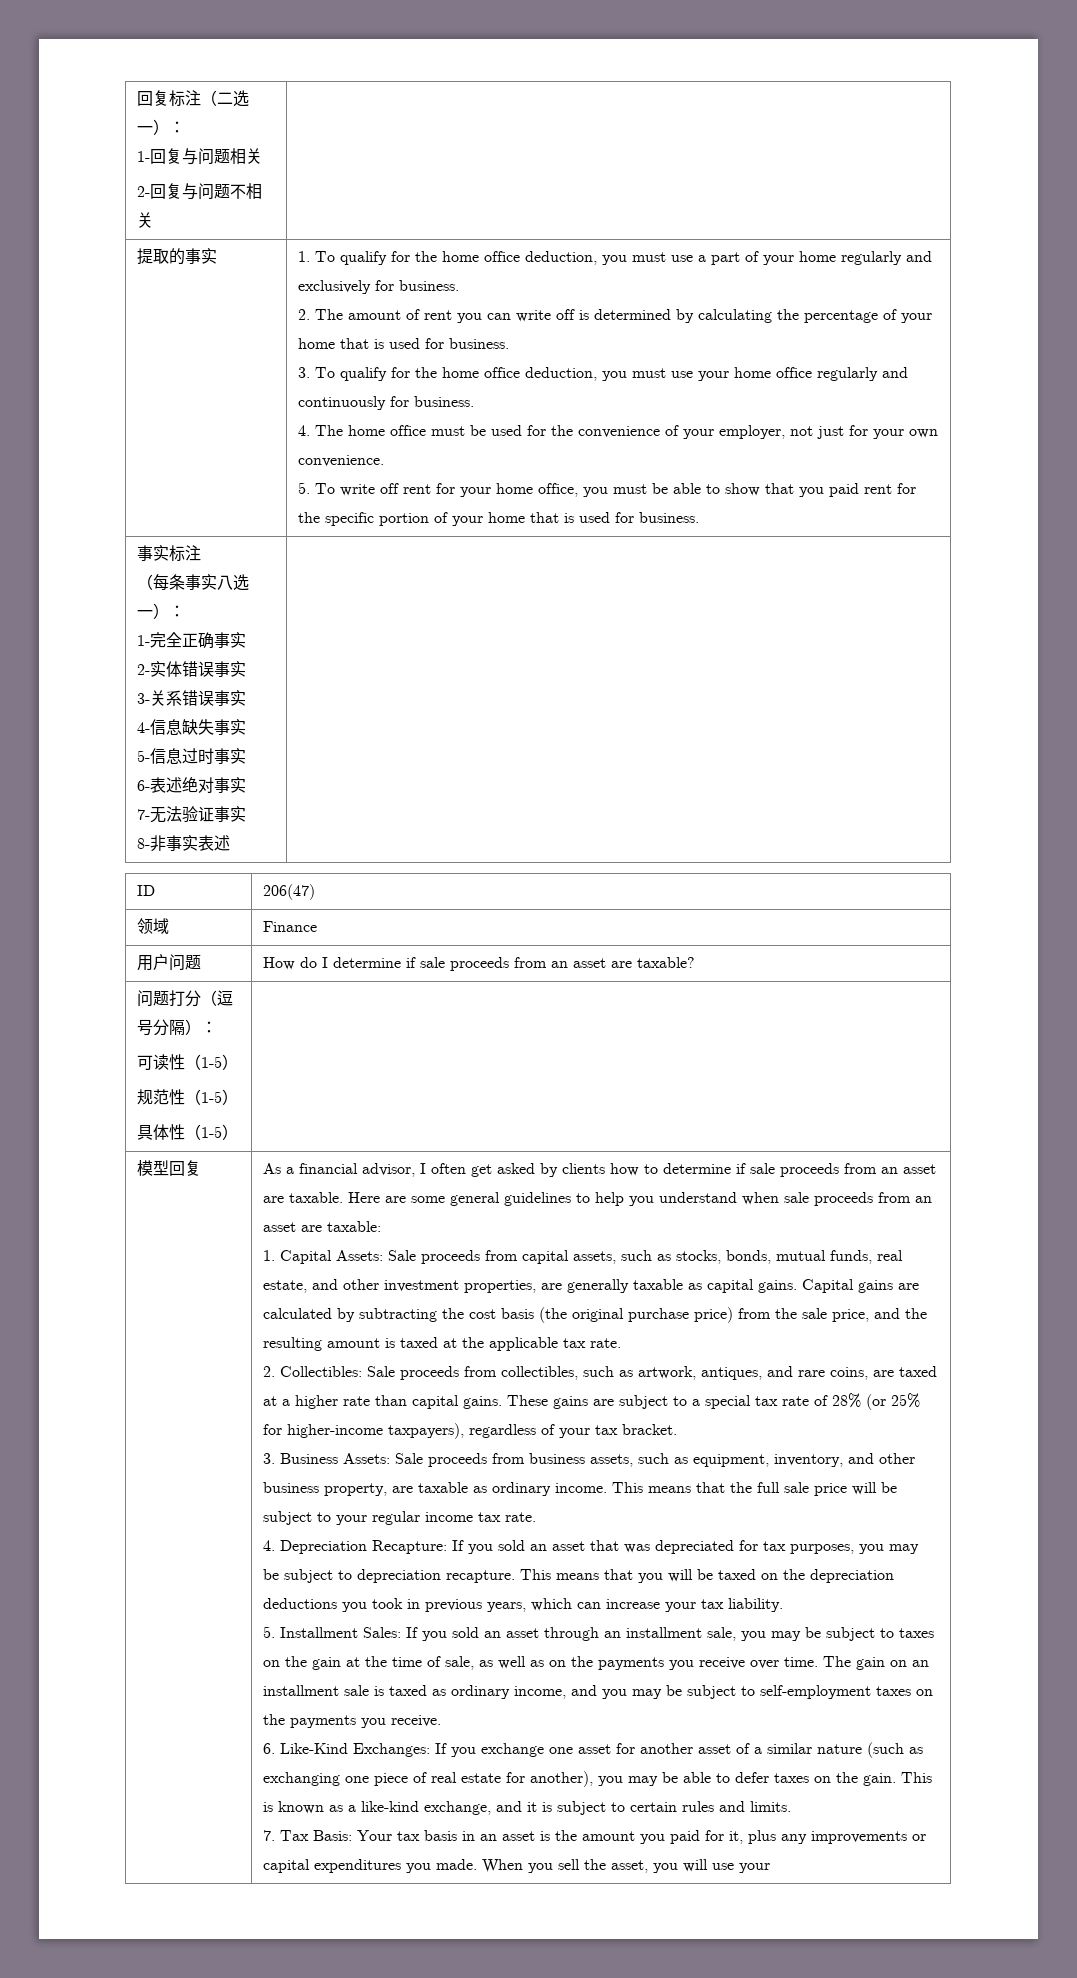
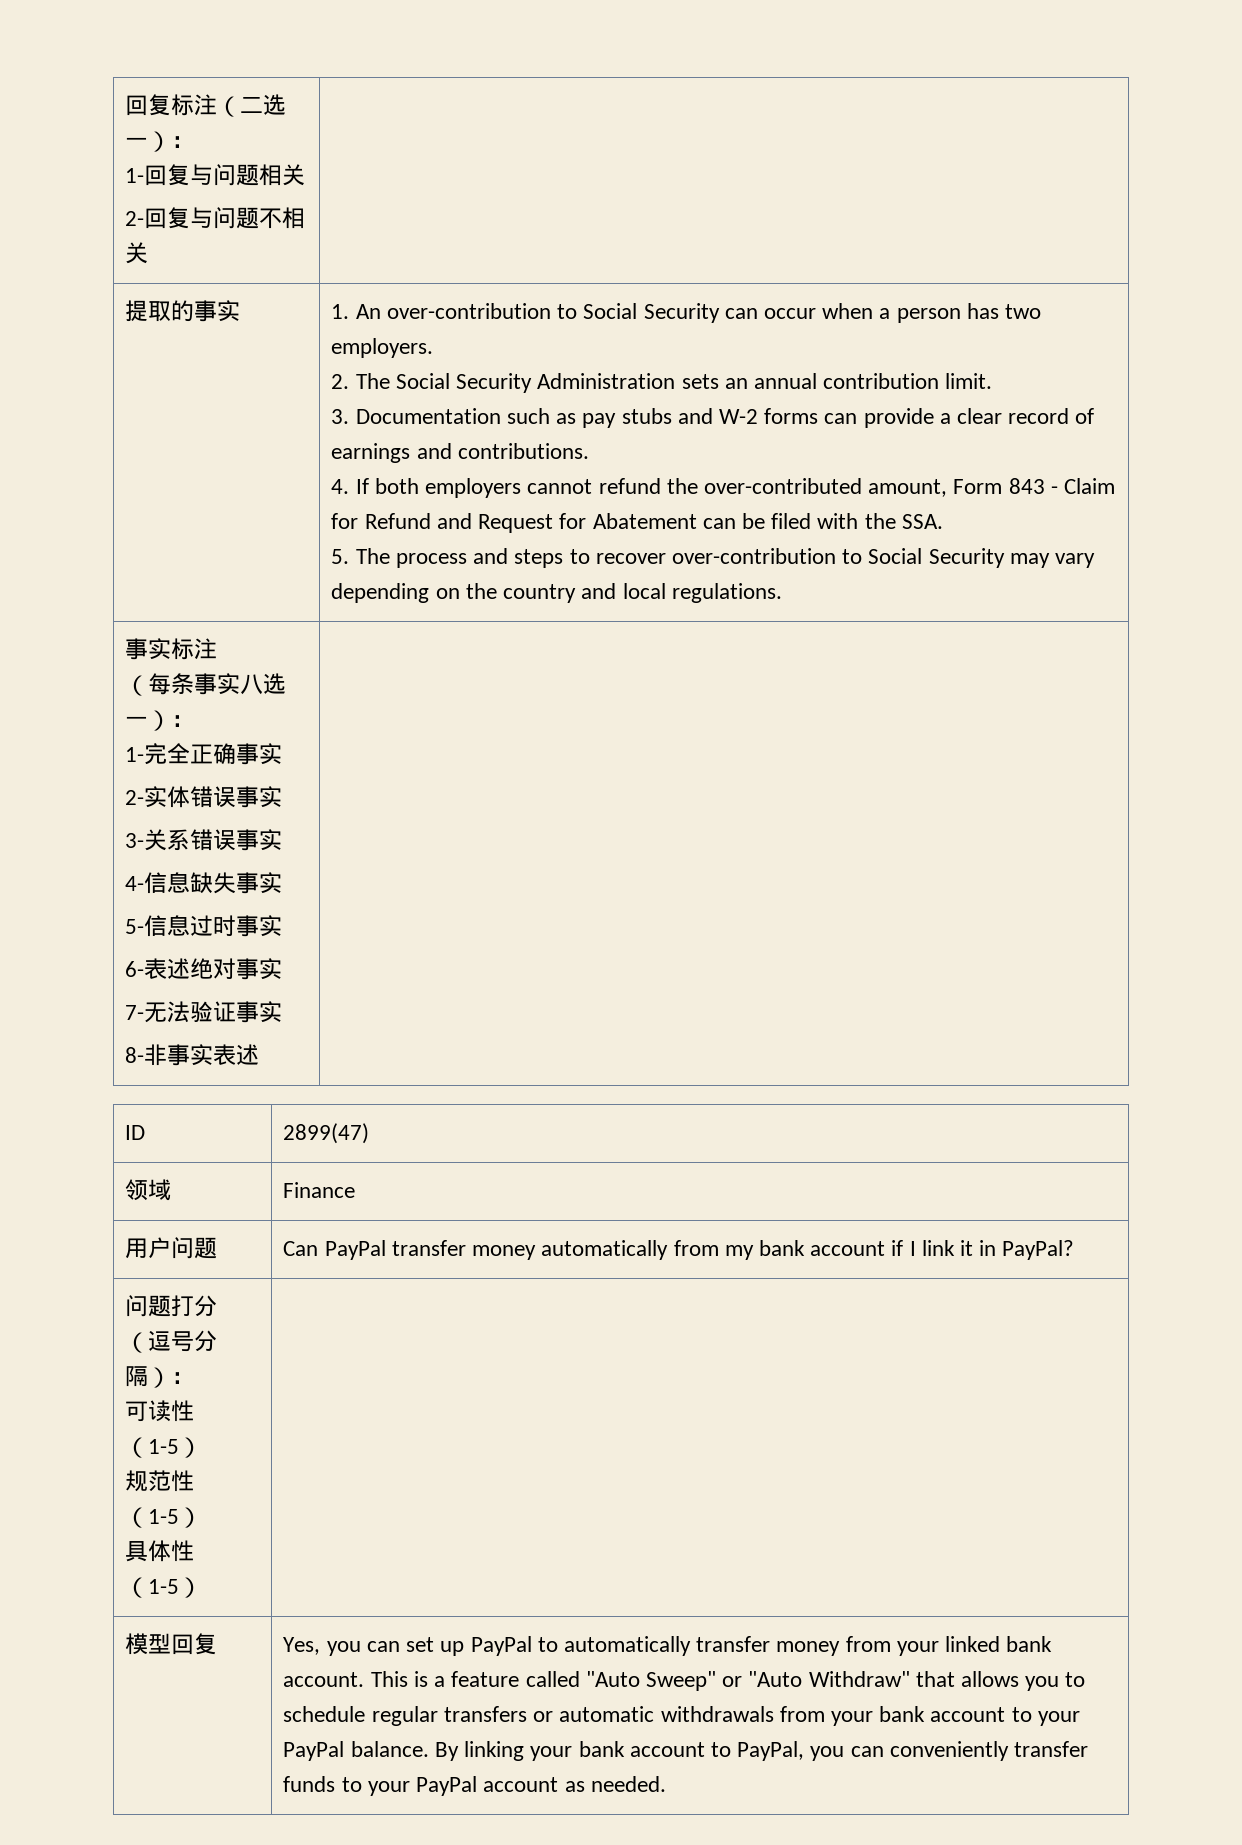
[315,251,933,265] [298,280,460,294] [298,309,933,323] [298,338,510,349] [298,367,909,381] [298,396,475,410] [298,425,939,439] [298,455,385,467] [298,482,917,497] [298,512,700,526] To qualify for the home office deduction, you must use a part of your home regularly and exclusively for business. // 2. The amount of rent you can write off is determined by calculating the percentage of your home that is used for business. // 3. To qualify for the home office deduction, you must use your home office regularly and continuously for business. // 4. The home office must be used for the convenience of your employer, not just for your own convenience. // 5. To write off rent for your home office, you must be able to show that you paid rent for the specific portion of your home that is used for business. -> [355,303,1041,323] [331,338,434,358] [331,373,993,393] [331,408,1095,428] [331,443,589,463] [331,478,1115,498] [331,513,943,533] [331,548,1095,568] [331,583,782,603] An over-contribution to Social Security can occur when a person has two employers. // 2. The Social Security Administration sets an annual contribution limit. // 3. Documentation such as pay stubs and W-2 forms can provide a clear record of earnings and contributions. // 4. If both employers cannot refund the over-contributed amount, Form 843 - Claim for Refund and Request for Abatement can be filed with the SSA. // 5. The process and steps to recover over-contribution to Social Security may vary depending on the country and local regulations.
[263,884,316,900] 206(47) -> [283,1123,370,1144] 2899(47)
[263,957,696,971] How do I determine if sale proceeds from an asset are taxable? -> [283,1240,1075,1260] Can PayPal transfer money automatically from my bank account if I link it in PayPal?
[263,1163,937,1177] [263,1192,933,1206] [263,1221,382,1232] [263,1250,904,1264] [263,1279,920,1293] [263,1307,928,1323] [263,1337,622,1351] [263,1366,938,1380] [263,1393,921,1410] [263,1423,678,1439] [263,1453,916,1467] [263,1482,898,1496] [263,1511,537,1525] [263,1540,920,1554] [263,1569,895,1583] [263,1598,784,1612] [263,1626,935,1641] [263,1656,930,1670] [263,1685,934,1699] [263,1714,442,1728] [263,1742,924,1758] [263,1771,933,1787] [263,1801,792,1815] [263,1830,927,1844] [263,1859,771,1873] As a financial advisor, I often get asked by clients how to determine if sale proceeds from an asset are taxable. Here are some general guidelines to help you understand when sale proceeds from an asset are taxable: // 1. Capital Assets: Sale proceeds from capital assets, such as stocks, bonds, mutual funds, real estate, and other investment properties, are generally taxable as capital gains. Capital gains are calculated by subtracting the cost basis (the original purchase price) from the sale price, and the resulting amount is taxed at the applicable tax rate. // 2. Collectibles: Sale proceeds from collectibles, such as artwork, antiques, and rare coins, are taxed at a higher rate than capital gains. These gains are subject to a special tax rate of 28% (or 25% for higher-income taxpayers), regardless of your tax bracket. // 3. Business Assets: Sale proceeds from business assets, such as equipment, inventory, and other business property, are taxable as ordinary income. This means that the full sale price will be subject to your regular income tax rate. // 4. Depreciation Recapture: If you sold an asset that was depreciated for tax purposes, you may be subject to depreciation recapture. This means that you will be taxed on the depreciation deductions you took in previous years, which can increase your tax liability. // 5. Installment Sales: If you sold an asset through an installment sale, you may be subject to taxes on the gain at the time of sale, as well as on the payments you receive over time. The gain on an installment sale is taxed as ordinary income, and you may be subject to self-employment taxes on the payments you receive. // 6. Like-Kind Exchanges: If you exchange one asset for another asset of a similar nature (such as exchanging one piece of real estate for another), you may be able to defer taxes on the gain. This is known as a like-kind exchange, and it is subject to certain rules and limits. // 7. Tax Basis: Your tax basis in an asset is the amount you paid for it, plus any improvements or capital expenditures you made. When you sell the asset, you will use your -> [283,1636,1053,1656] [283,1671,1086,1691] [283,1706,1080,1726] [283,1741,1088,1761] [283,1776,666,1796] Yes, you can set up PayPal to automatically transfer money from your linked bank account. This is a feature called "Auto Sweep" or "Auto Withdraw" that allows you to schedule regular transfers or automatic withdrawals from your bank account to your PayPal balance. By linking your bank account to PayPal, you can conveniently transfer funds to your PayPal account as needed.

